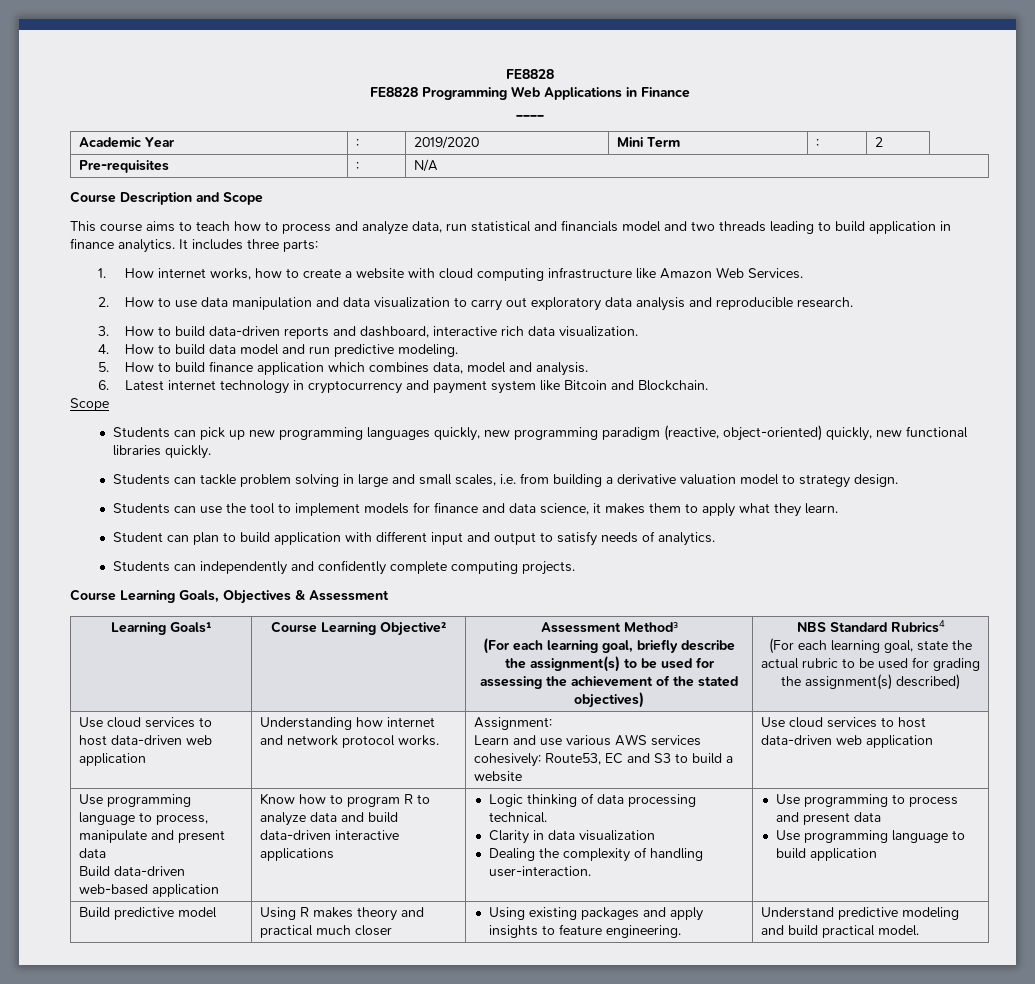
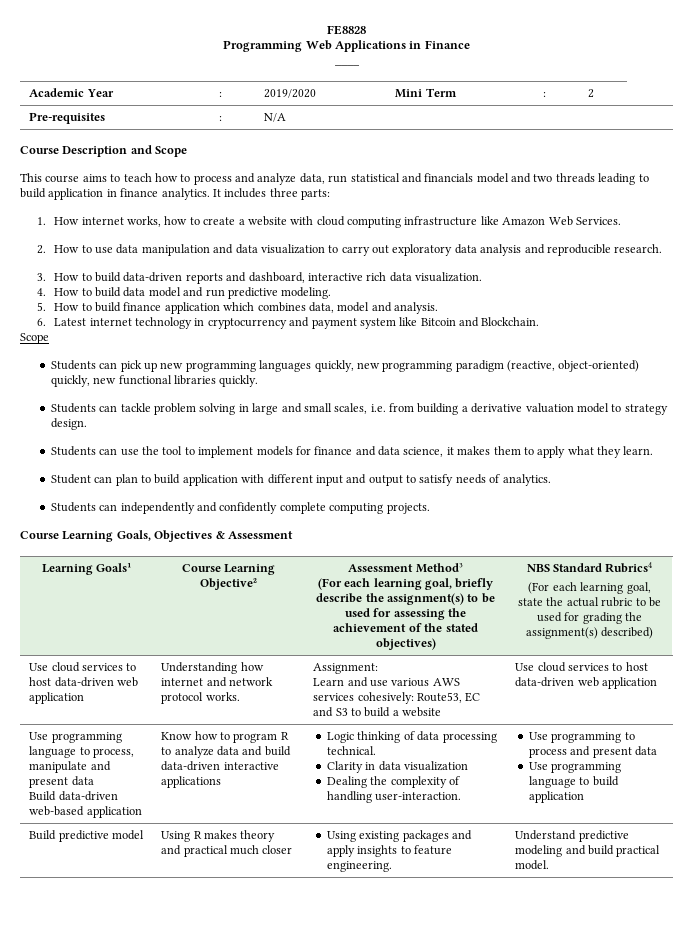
[369,87,418,97] FE8828 -> (366, 30) none

